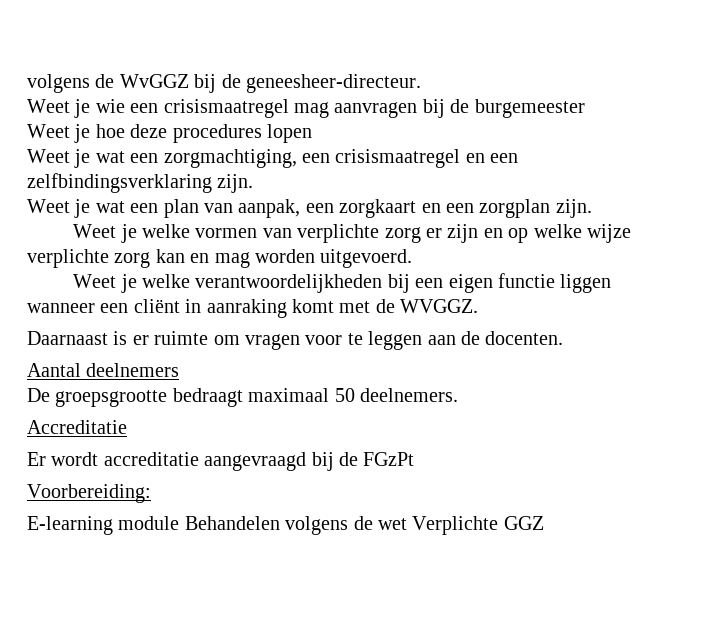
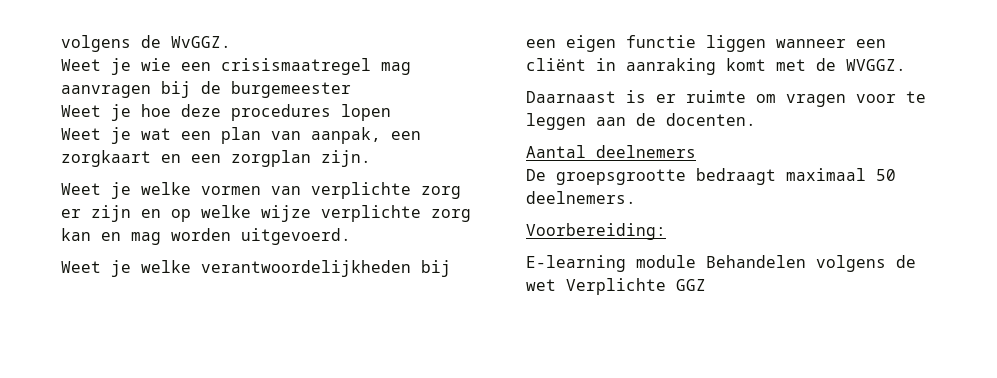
[27,74,421,93] volgens de WvGGZ bij de geneesheer-directeur. -> [61,35,231,52] volgens de WvGGZ.
[27,149,519,168] [27,173,254,193] // Weet je wat een zorgmachtiging, een crisismaatregel en een zelfbindingsverklaring zijn. -> (391, 112) none
[27,420,127,434] [27,452,415,471] // Accreditatie // Er wordt accreditatie aangevraagd bij de FGzPt -> (636, 197) none

